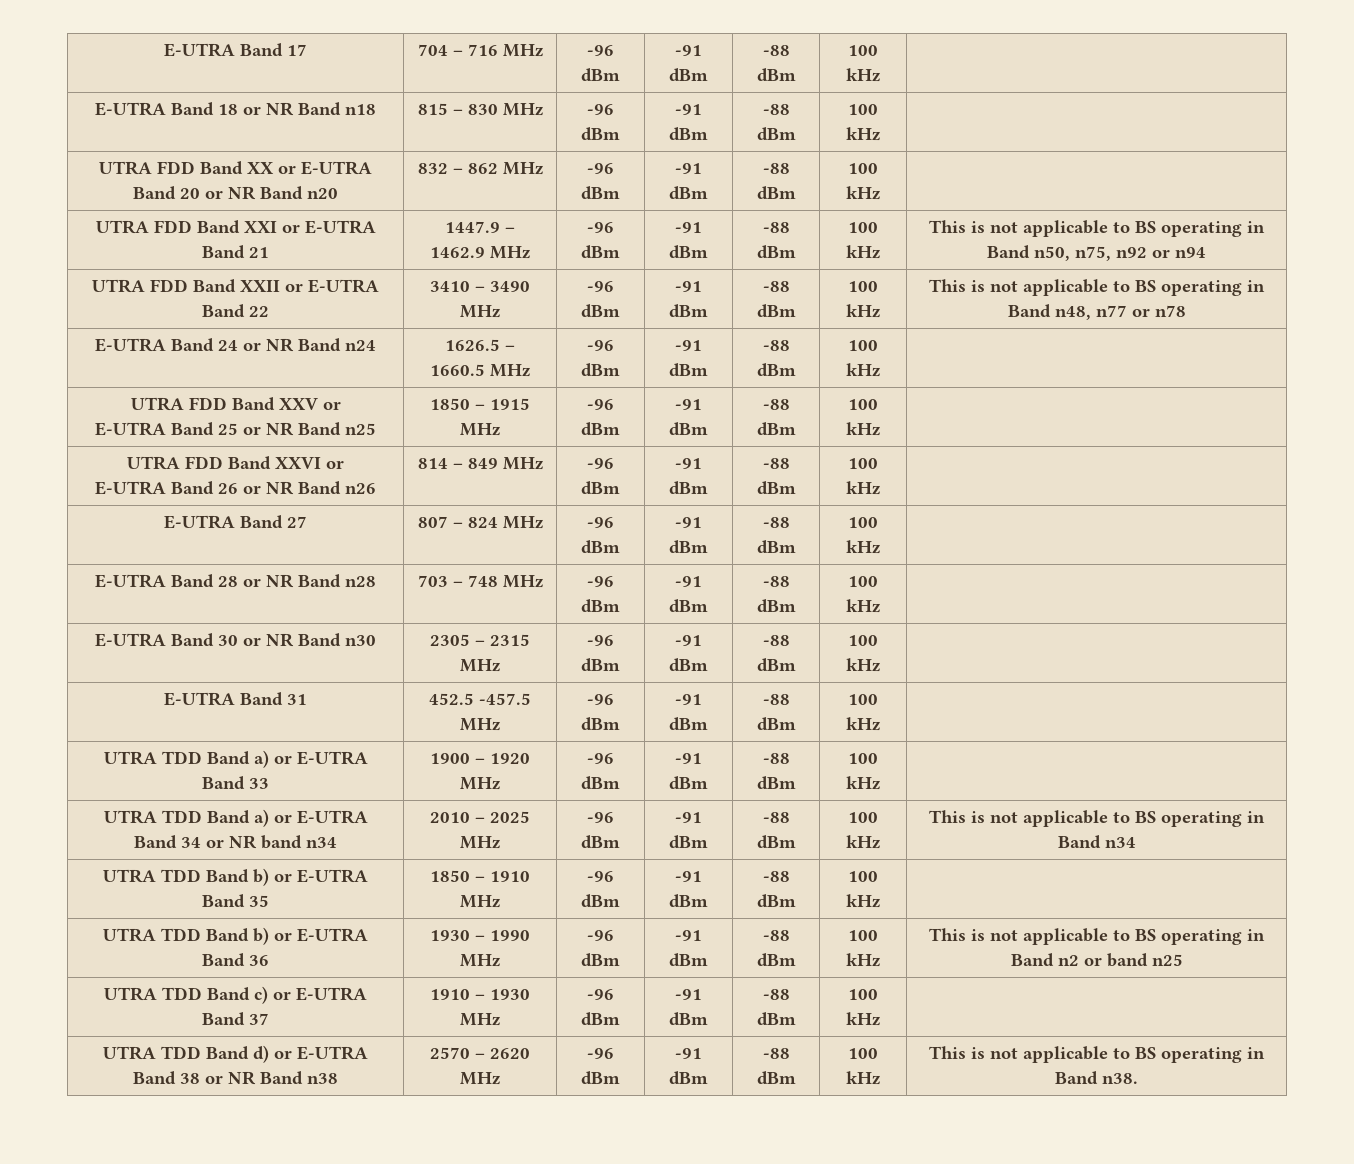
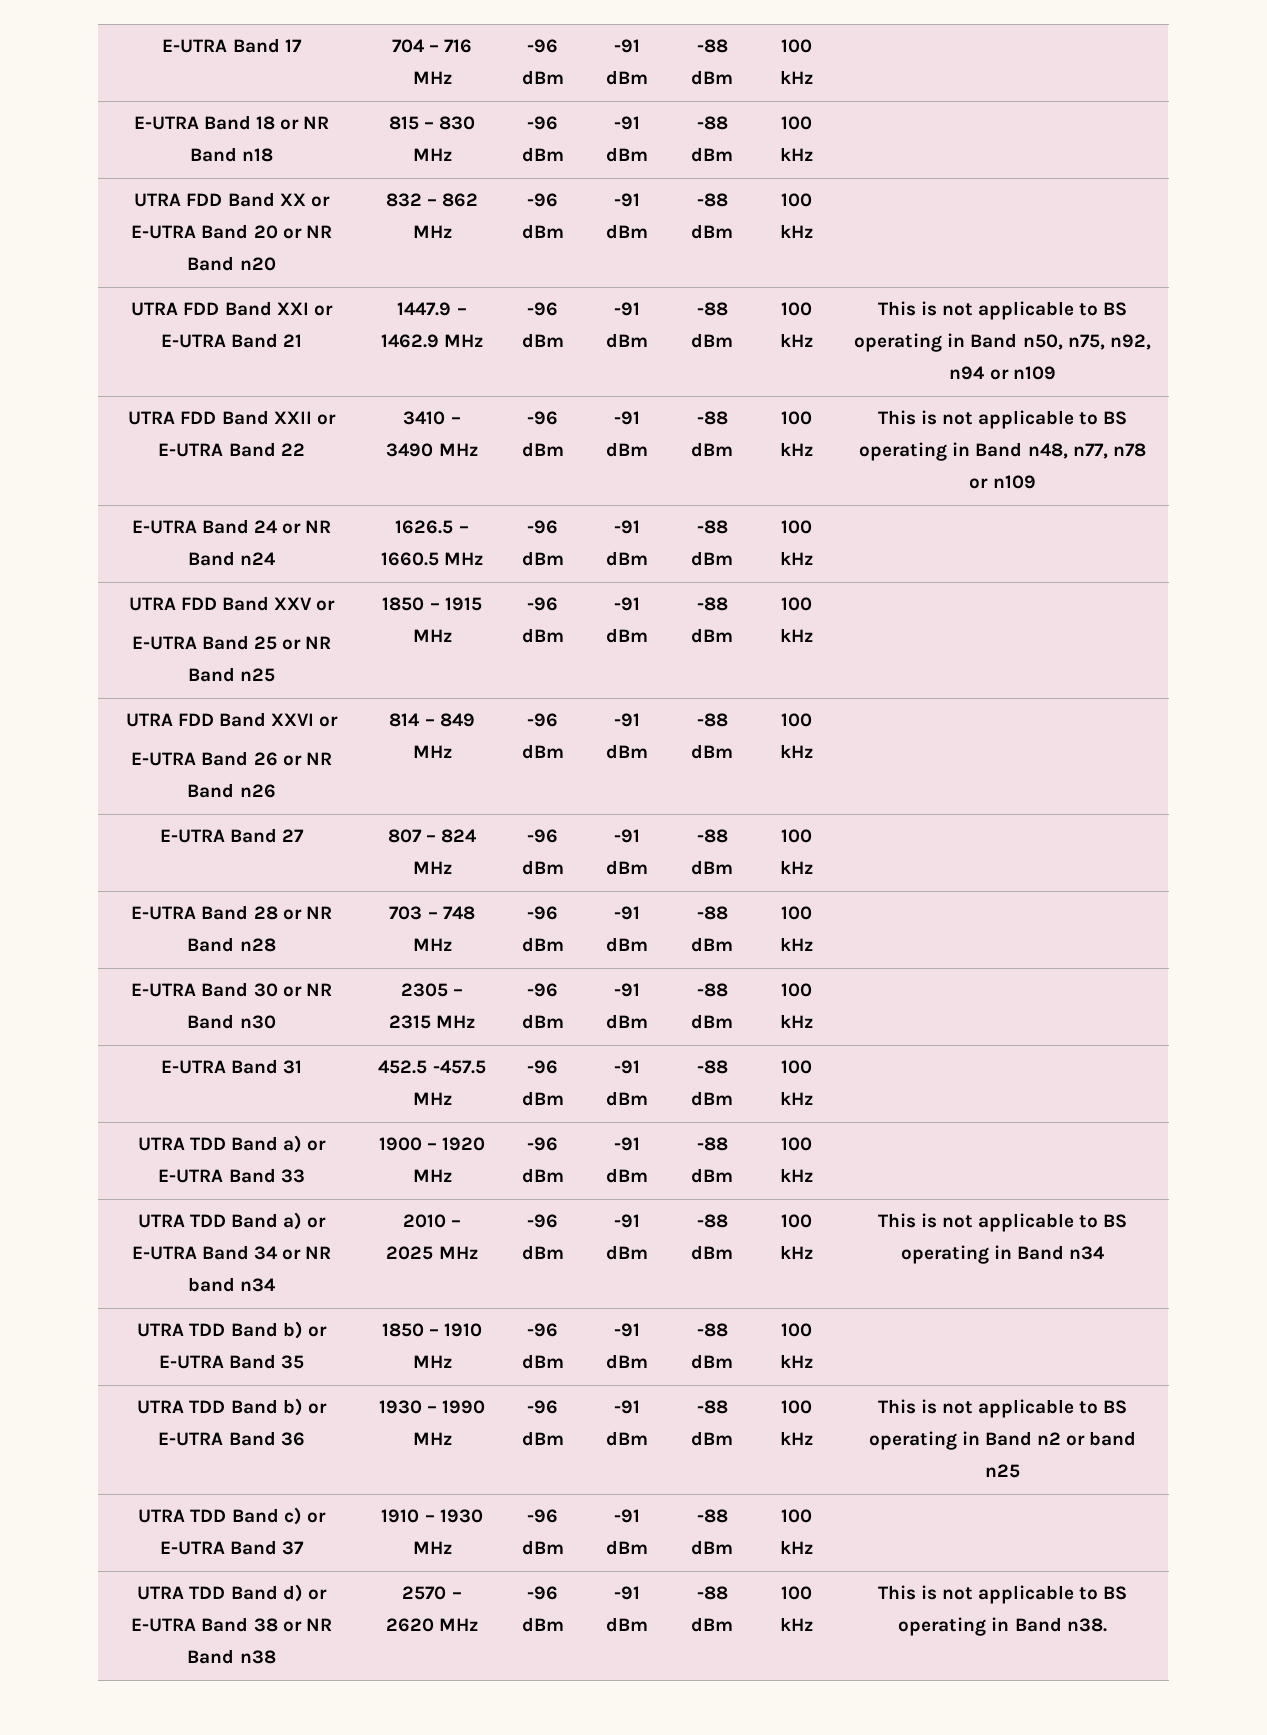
[1116,247,1206,258] n92 or n94 -> [1109,334,1151,350] [949,366,1056,380] n92, n94 or n109
[1095,305,1186,317] n77 or n78 -> [1072,443,1146,459] [969,475,1036,489] n77, n78 or n109

